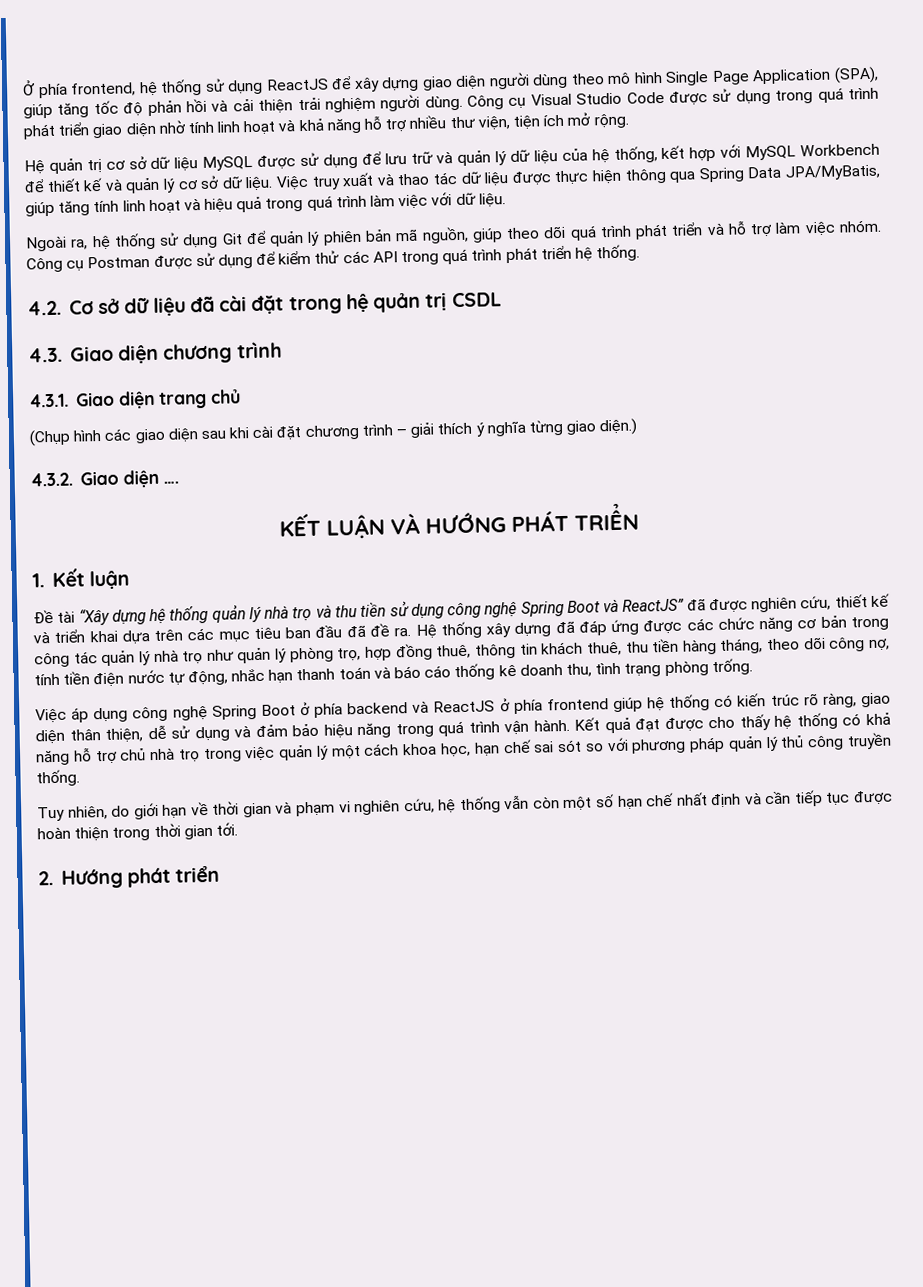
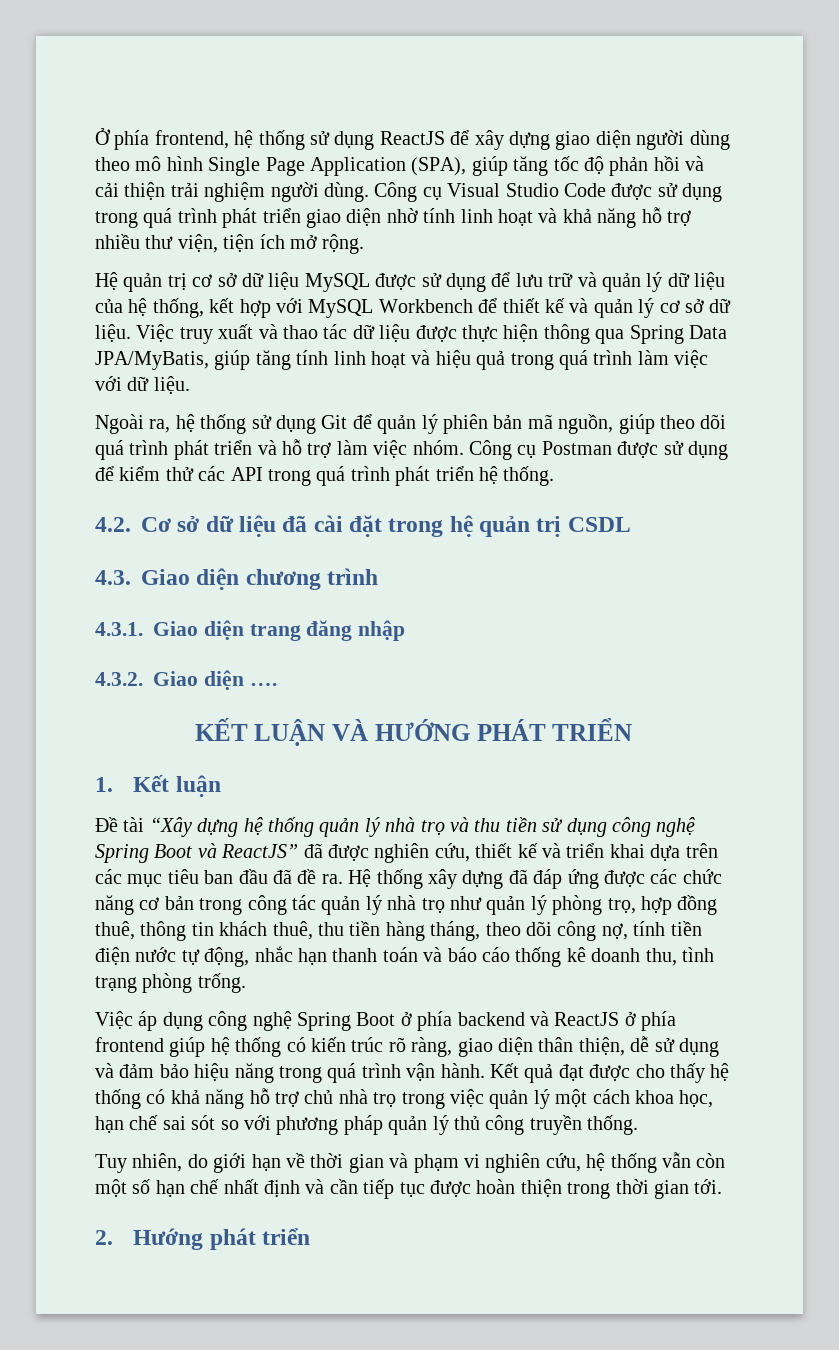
[209,389,241,404] [29,418,638,447] chủ // (Chụp hình các giao diện sau khi cài đặt chương trình – giải thích ý nghĩa từng giao diện.) -> [306,620,406,641] đăng nhập

